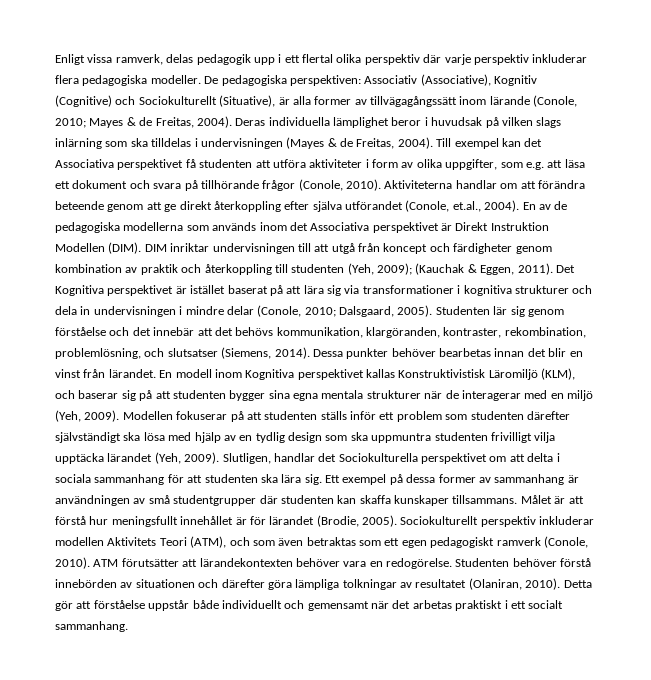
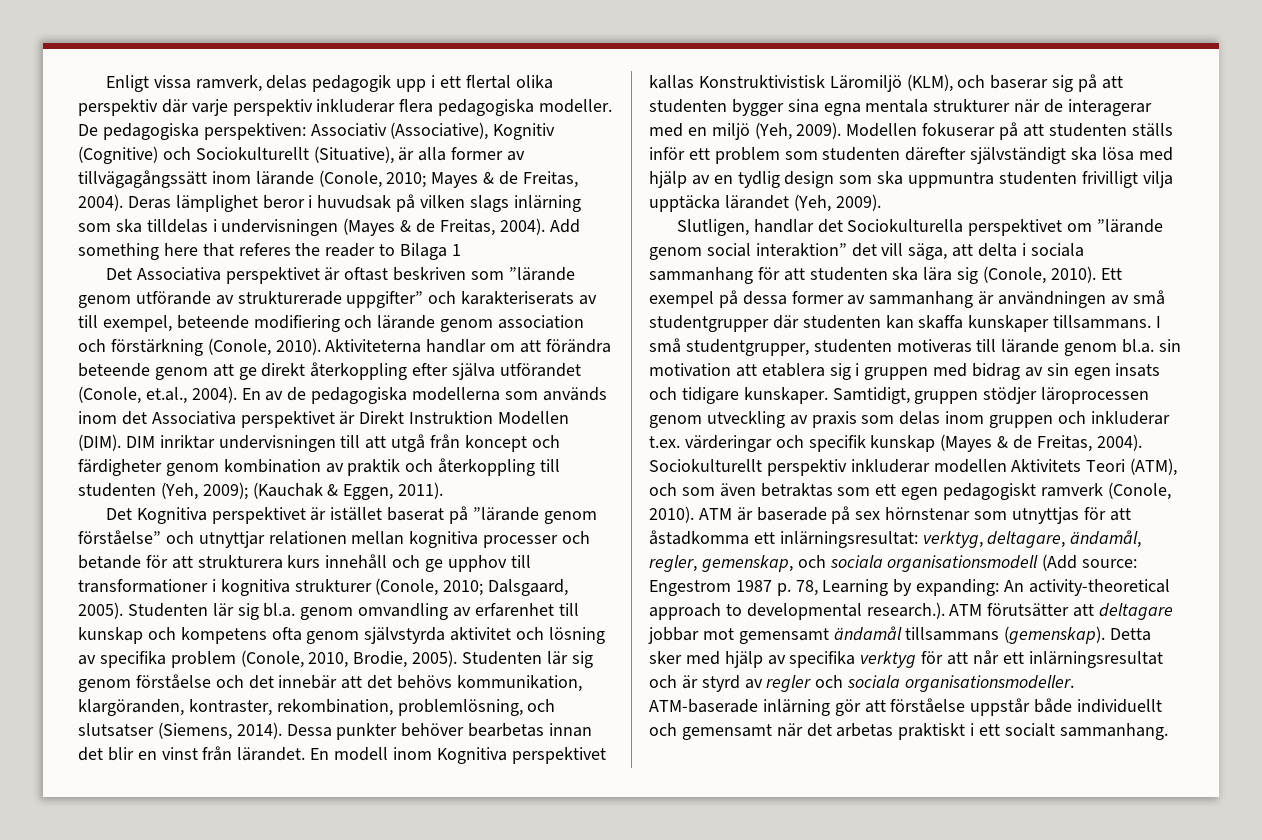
[268,117,330,126] individuella -> (171, 202) none
[436,138,543,149] [55,159,585,170] [55,180,296,191] Till exempel kan det Associativa perspektivet få studenten att utföra aktiviteter i form av olika uppgifter, som e.g. att läsa ett dokument och svara på tillhörande frågor -> [549,219,580,233] [78,243,461,260] [105,267,575,284] [78,291,598,308] [78,315,585,332] [78,339,203,356] Add something here that referes the reader to Bilaga 1 // Det Associativa perspektivet är oftast beskriven som ”lärande genom utförande av strukturerade uppgifter” och karakteriserats av till exempel, beteende modifiering och lärande genom association och förstärkning
(553, 269) none -> (444, 490) //
[286,285,593,296] [55,306,254,317] att lära sig via transformationer i kognitiva strukturer och dela in undervisningen i mindre delar -> [472,507,597,524] [78,530,591,548] [78,554,531,572] [78,579,372,596] ”lärande genom förståelse” och utnyttjar relationen mellan kognitiva processer och betande för att strukturera kurs innehåll och ge upphov till transformationer i kognitiva strukturer
(525, 311) none -> [263,603,579,620] [78,627,605,644] [78,650,593,668] bl.a. genom omvandling av erfarenhet till kunskap och kompetens ofta genom självstyrda aktivitet och lösning av specifika problem (Conole, 2010, Brodie, 2005). Studenten lär sig
(220, 458) none -> (881, 202) //
(507, 459) none -> [1097,219,1164,233] [649,243,948,260] ”lärande genom social interaktion” det vill säga,
[304,474,322,485] sig. -> [957,266,1096,284] sig (Conole, 2010).
[520,495,584,504] [55,515,397,527] Målet är att förstå hur meningsfullt innehållet är för lärandet (Brodie, 2005). -> [1156,316,1162,328] [649,338,1181,356] [649,363,1161,380] [649,387,1150,404] [649,411,1170,428] [649,434,1142,452] I små studentgrupper, studenten motiveras till lärande genom bl.a. sin motivation att etablera sig i gruppen med bidrag av sin egen insats och tidigare kunskaper. Samtidigt, gruppen stödjer läroprocessen genom utveckling av praxis som delas inom gruppen och inkluderar t.ex. värderingar och specifik kunskap (Mayes & de Freitas, 2004).
[121,558,592,569] [55,578,592,590] förutsätter att lärandekontexten behöver vara en redogörelse. Studenten behöver förstå innebörden av situationen och därefter göra lämpliga tolkningar av resultatet (Olaniran, 2010). Detta -> [736,506,1131,524] [649,530,1142,548] [649,554,1138,572] [649,579,1170,596] [649,602,1174,620] [648,626,1152,644] [649,650,1163,668] [649,675,1075,692] [649,699,830,716] är baserade på sex hörnstenar som utnyttjas för att åstadkomma ett inlärningsresultat: verktyg, deltagare, ändamål, regler, gemenskap, och sociala organisationsmodell (Add source: Engestrom 1987 p. 78, Learning by expanding: An activity-theoretical approach to developmental research.). ATM förutsätter att deltagare jobbar mot gemensamt ändamål tillsammans (gemenskap). Detta sker med hjälp av specifika verktyg för att når ett inlärningsresultat och är styrd av regler och sociala organisationsmodeller. ATM-baserade inlärning

